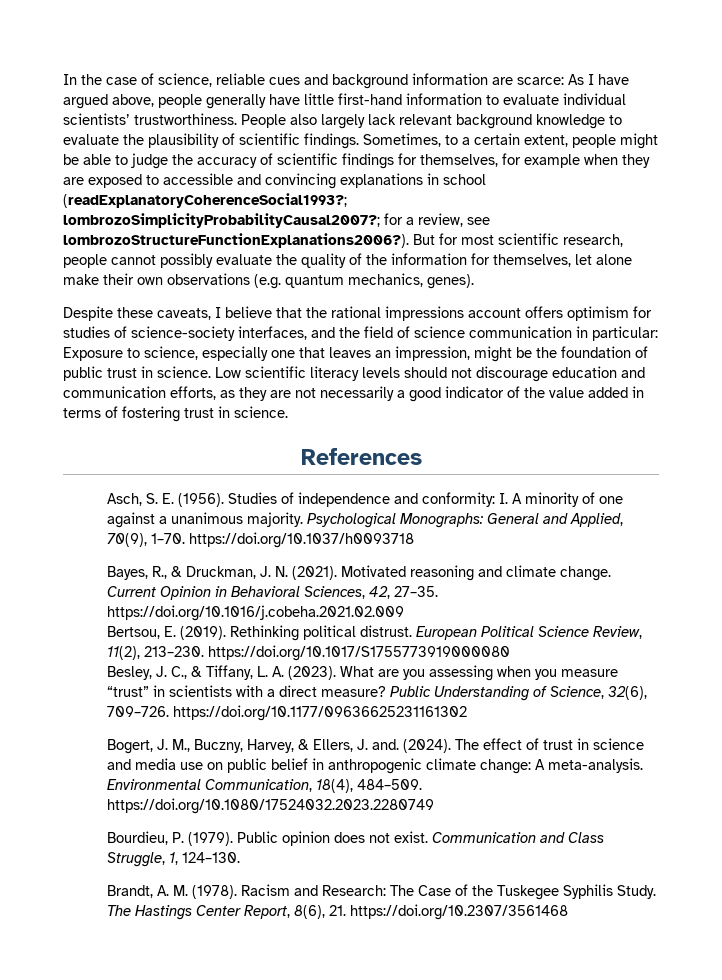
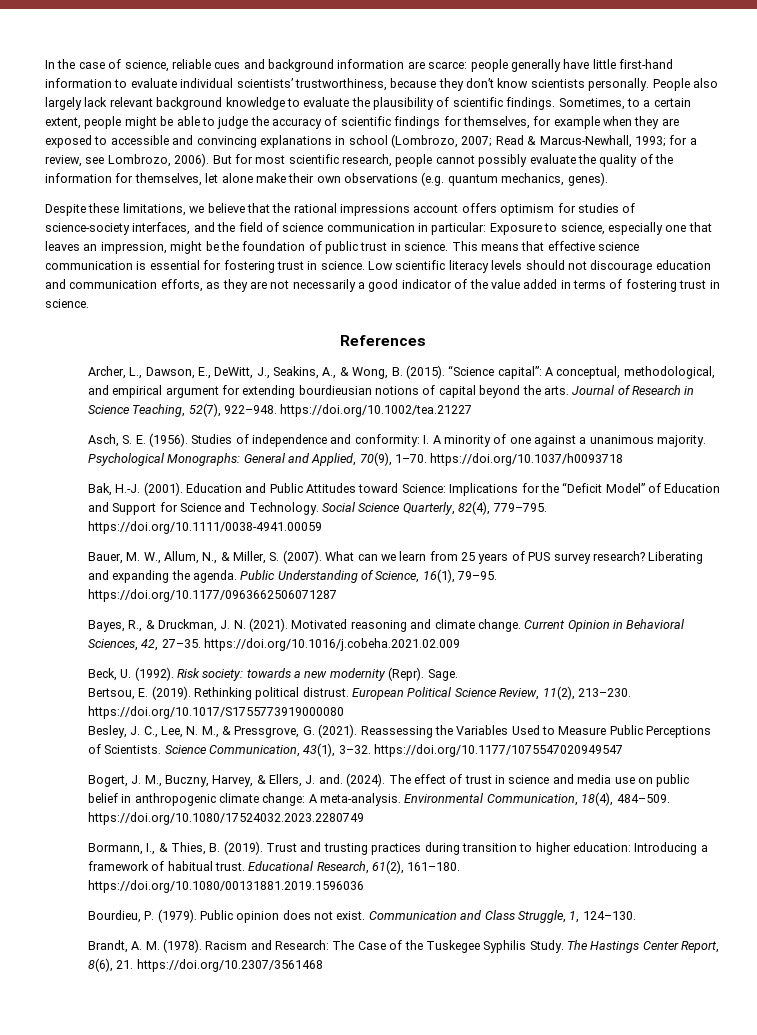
[568,74,629,85] [63,94,154,109] As I have argued above, -> (468, 65) none
[134,113,237,125] trustworthiness. -> [294,78,650,91] trustworthiness, because they don’t know scientists personally.
[63,193,347,208] [63,213,380,228] (readExplanatoryCoherenceSocial1993?; lombrozoSimplicityProbabilityCausal2007?; -> [391,134,666,148] (Lombrozo, 2007; Read & Marcus-Newhall, 1993;
[63,233,409,248] lombrozoStructureFunctionExplanations2006?). -> [107,153,210,167] Lombrozo, 2006).
[157,307,221,320] caveats, I -> [122,203,205,216] limitations, we
(211, 372) none -> [451,241,639,251] [45,260,365,273] This means that effective science communication is essential for fostering trust in science.
(422, 456) none -> [87,365,715,379] [87,385,695,398] [87,403,473,417] // Archer, L., Dawson, E., DeWitt, J., Seakins, A., & Wong, B. (2015). “Science capital”: A conceptual, methodological, and empirical argument for extending bourdieusian notions of capital beyond the arts. Journal of Research in Science Teaching, 52(7), 922–948. https://doi.org/10.1002/tea.21227
(415, 540) none -> [87,482,721,496] [87,501,547,515] [87,521,322,534] [87,550,704,564] [87,569,498,583] [87,589,337,602] // Bak, H.-J. (2001). Education and Public Attitudes toward Science: Implications for the “Deficit Model” of Education and Support for Science and Technology. Social Science Quarterly, 82(4), 779–795. https://doi.org/10.1111/0038-4941.00059 // Bauer, M. W., Allum, N., & Miller, S. (2007). What can we learn from 25 years of PUS survey research? Liberating and expanding the agenda. Public Understanding of Science, 16(1), 79–95. https://doi.org/10.1177/0963662506071287
(405, 613) none -> [87,667,458,681] // Beck, U. (1992). Risk society: towards a new modernity (Repr). Sage.
[191,665,619,681] [107,685,648,701] [107,705,468,721] & Tiffany, L. A. (2023). What are you assessing when you measure “trust” in scientists with a direct measure? Public Understanding of Science, 32(6), 709–726. https://doi.org/10.1177/09636625231161302 -> [160,724,712,738] [87,743,624,757] Lee, N. M., & Pressgrove, G. (2021). Reassessing the Variables Used to Measure Public Perceptions of Scientists. Science Communication, 43(1), 3–32. https://doi.org/10.1177/1075547020949547
(435, 806) none -> [87,841,708,855] [87,860,461,874] [87,880,364,893] // Bormann, I., & Thies, B. (2019). Trust and trusting practices during transition to higher education: Introducing a framework of habitual trust. Educational Research, 61(2), 161–180. https://doi.org/10.1080/00131881.2019.1596036

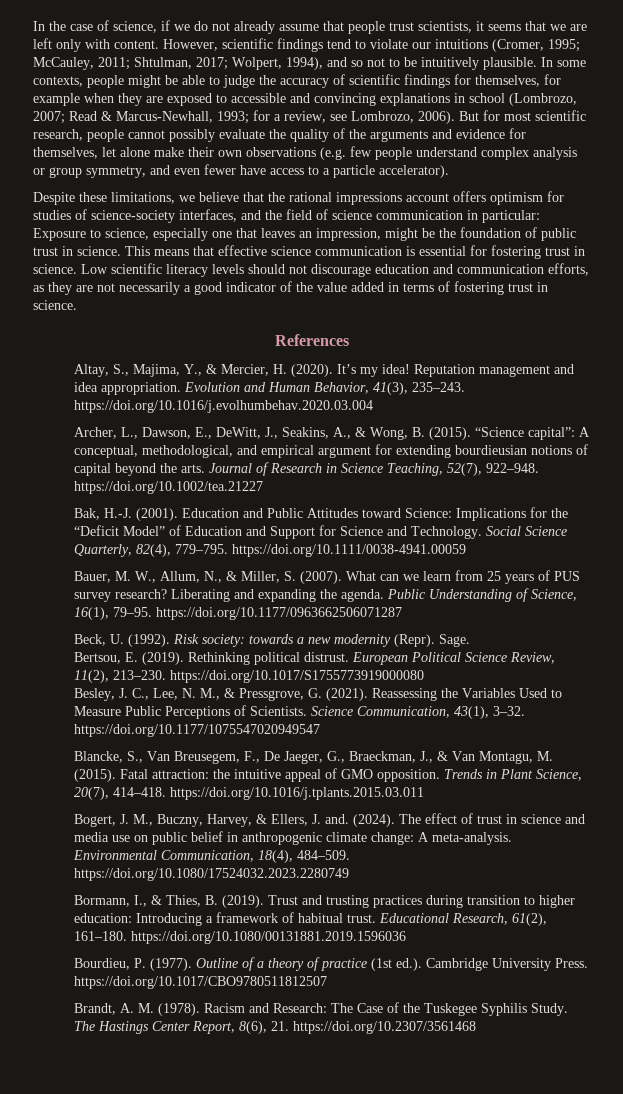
[171,59,673,72] [45,78,718,91] [45,97,691,110] [45,117,81,129] reliable cues and background information are scarce: people generally have little first-hand information to evaluate individual scientists’ trustworthiness, because they don’t know scientists personally. People also largely lack relevant background knowledge to evaluate the plausibility of scientific findings. Sometimes, to a certain extent, -> [161,20,587,34] [33,38,580,52] [33,57,586,70] [33,76,83,87] if we do not already assume that people trust scientists, it seems that we are left only with content. However, scientific findings tend to violate our intuitions (Cromer, 1995; McCauley, 2011; Shtulman, 2017; Wolpert, 1994), and so not to be intuitively plausible. In some contexts,
[45,173,112,183] information -> [370,129,505,142] arguments and evidence
[447,172,608,186] quantum mechanics, genes). -> [350,146,577,160] [33,164,449,178] few people understand complex analysis or group symmetry, and even fewer have access to a particle accelerator).
(426, 340) none -> [73,364,574,377] [73,382,465,395] [73,400,373,413] // Altay, S., Majima, Y., & Mercier, H. (2020). It’s my idea! Reputation management and idea appropriation. Evolution and Human Behavior, 41(3), 235–243. https://doi.org/10.1016/j.evolhumbehav.2020.03.004
[87,433,707,447] [87,452,624,466] // Asch, S. E. (1956). Studies of independence and conformity: I. A minority of one against a unanimous majority. Psychological Monographs: General and Applied, 70(9), 1–70. https://doi.org/10.1037/h0093718 -> (263, 487) none
[87,618,686,632] [87,638,460,651] // Bayes, R., & Druckman, J. N. (2021). Motivated reasoning and climate change. Current Opinion in Behavioral Sciences, 42, 27–35. https://doi.org/10.1016/j.cobeha.2021.02.009 -> (402, 613) none
(624, 750) none -> [73,751,553,764] [73,768,582,782] [73,787,424,800] // Blancke, S., Van Breusegem, F., De Jaeger, G., Braeckman, J., & Van Montagu, M. (2015). Fatal attraction: the intuitive appeal of GMO opposition. Trends in Plant Science, 20(7), 414–418. https://doi.org/10.1016/j.tplants.2015.03.011
[157,909,636,923] (1979). Public opinion does not exist. Communication and Class Struggle, 1, 124–130. -> [149,957,588,971] [73,976,327,989] (1977). Outline of a theory of practice (1st ed.). Cambridge University Press. https://doi.org/10.1017/CBO9780511812507

